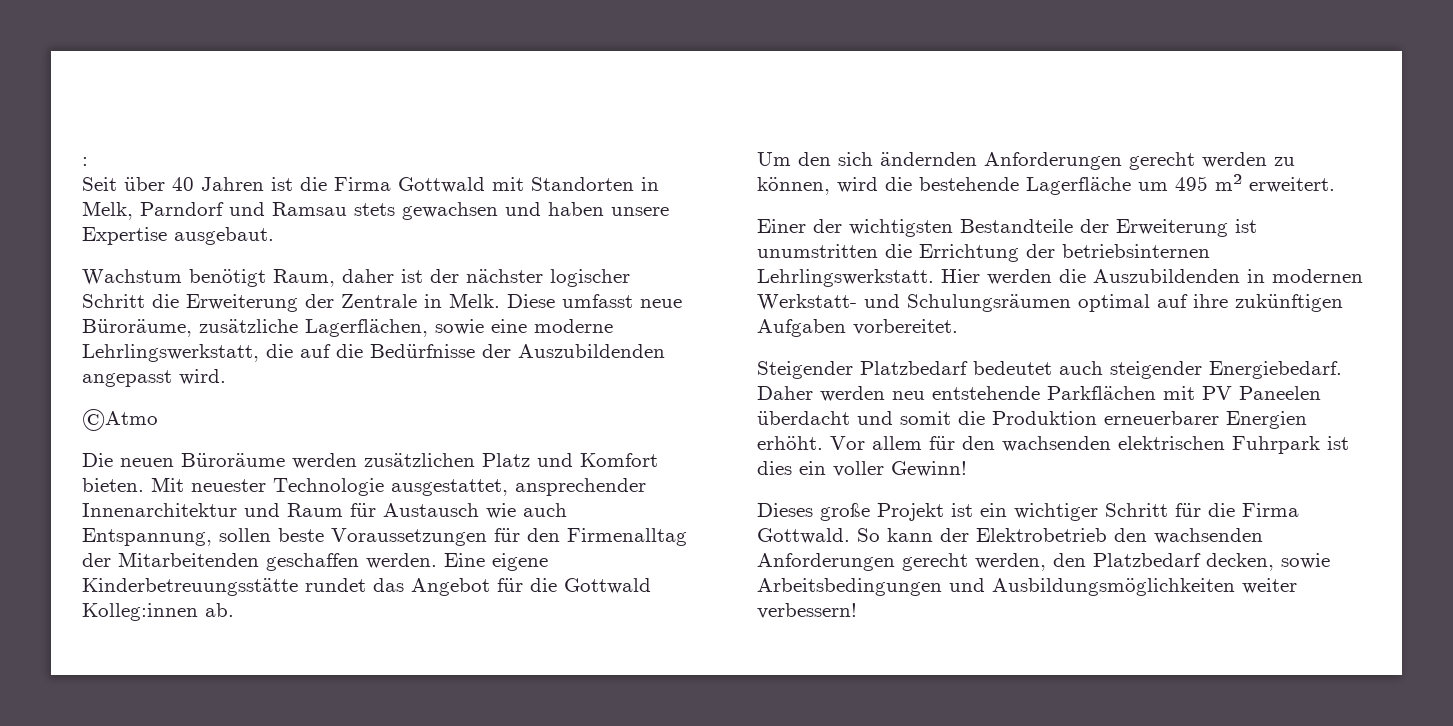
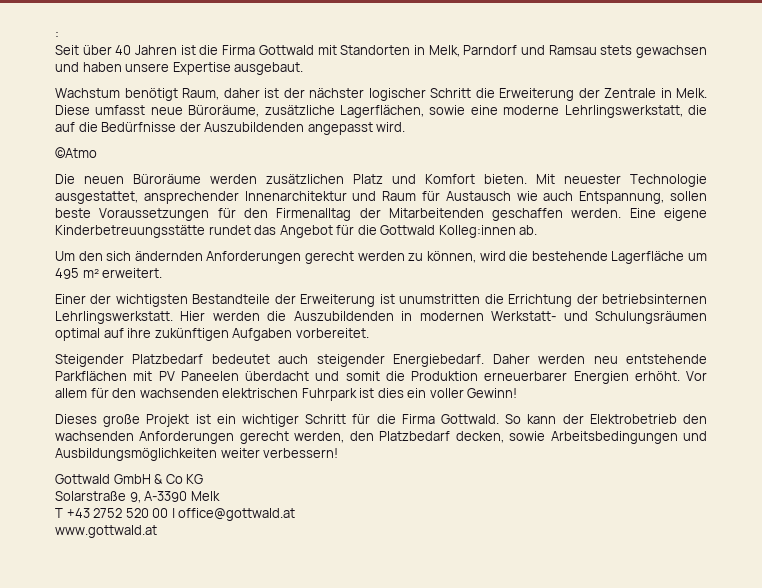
(857, 611) none -> [55,474,204,484] [55,491,220,503] [55,508,296,521] [55,525,157,538] // Gottwald GmbH & Co KG // Solarstraße 9, A-3390 Melk // T +43 2752 520 00 | office@gottwald.at // www.gottwald.at

